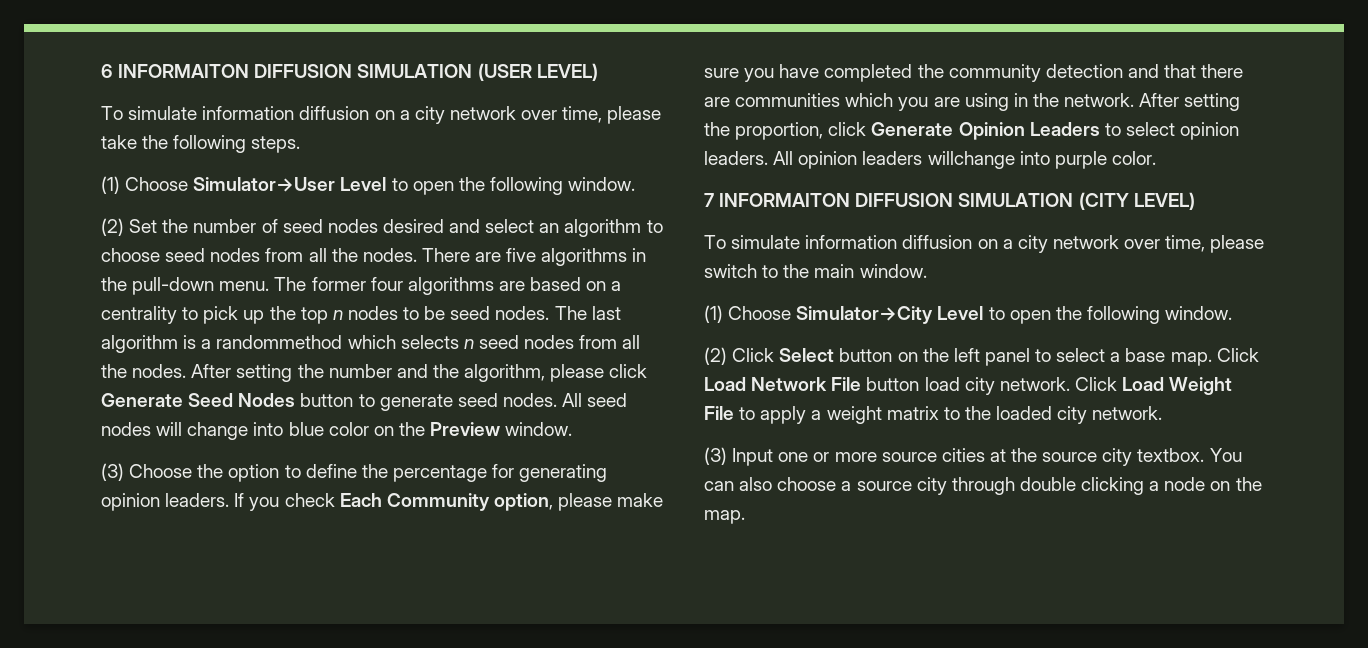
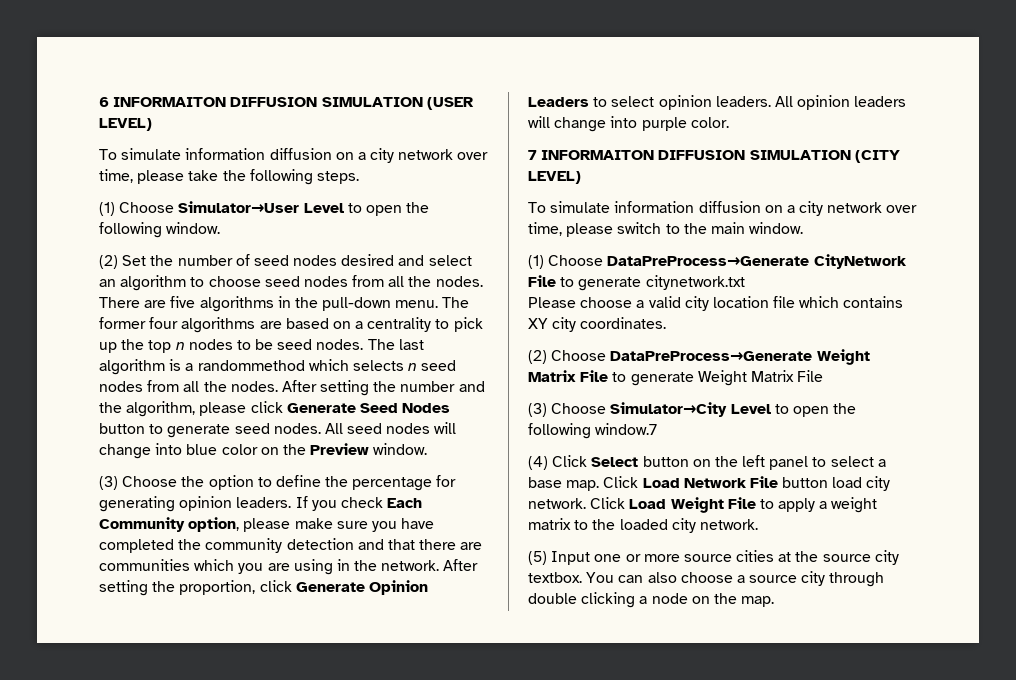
[927,151,1015,169] willchange -> [528,116,607,132] will change
(792, 313) none -> [607,254,907,269] [528,275,745,291] [528,296,904,311] [528,317,667,332] [528,349,870,365] [528,370,824,386] [528,403,607,417] DataPreProcess→Generate CityNetwork File to generate citynetwork.txt // Please choose a valid city location file which contains XY city coordinates. // (2) Choose DataPreProcess→Generate Weight Matrix File to generate Weight Matrix File // (3) Choose
[1165,306,1233,320] [704,347,727,365] window. // (2) -> [595,423,658,435] [528,456,548,470] window.7 // (4)
[704,447,727,465] (3) -> [528,551,547,565] (5)

